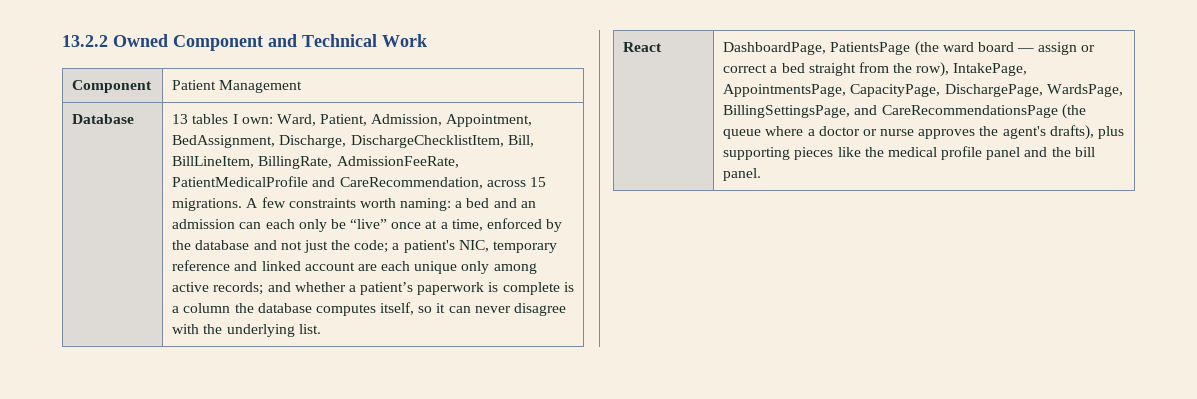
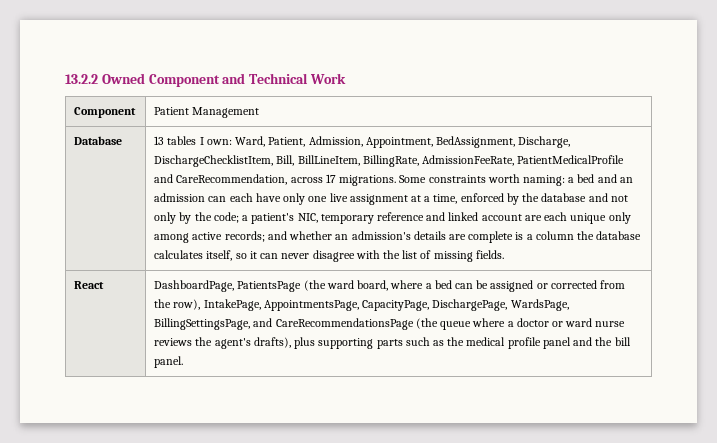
[529,177,546,187] [172,197,286,211] 15 migrations. A few -> [325,174,427,186] 17 migrations. Some
[298,219,422,232] only be “live” once -> [255,193,408,205] have only one live assignment
[303,240,328,253] just -> [154,212,192,224] only by
[348,282,499,295] a patient’s paperwork is -> [335,231,466,240] an admission's details are
[315,304,376,316] computes -> [154,250,204,259] calculates
[226,324,321,337] underlying list. -> [402,250,504,262] list of missing fields.
[977,42,1096,55] [723,63,856,76] board — assign or correct a bed straight -> [357,280,597,292] board, where a bed can be assigned or corrected
[880,129,976,139] nurse approves -> [565,318,626,327] [154,338,193,346] ward nurse reviews
[794,147,861,160] pieces like -> [376,337,444,349] parts such as

